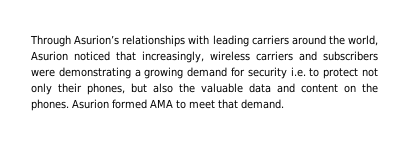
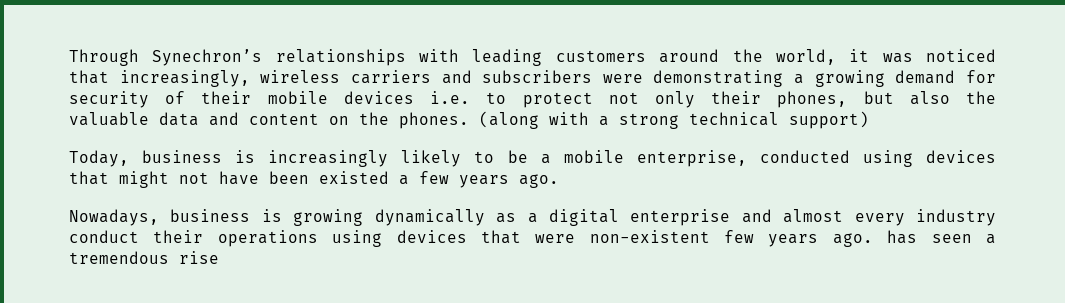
[74,35,120,45] Asurion’s -> [152,49,263,66] Synechron’s
[251,35,289,45] carriers -> [555,50,646,62] customers
[31,51,68,61] Asurion -> [849,49,913,63] it was
(287, 73) none -> [165,91,414,104] of their mobile devices
[72,99,284,109] Asurion formed AMA to meet that demand. -> [479,111,869,129] [69,150,996,167] [69,171,559,188] [69,209,996,226] [69,230,996,247] [69,251,219,264] (along with a strong technical support) // Today, business is increasingly likely to be a mobile enterprise, conducted using devices that might not have been existed a few years ago. // Nowadays, business is growing dynamically as a digital enterprise and almost every industry conduct their operations using devices that were non-existent few years ago. has seen a tremendous rise

